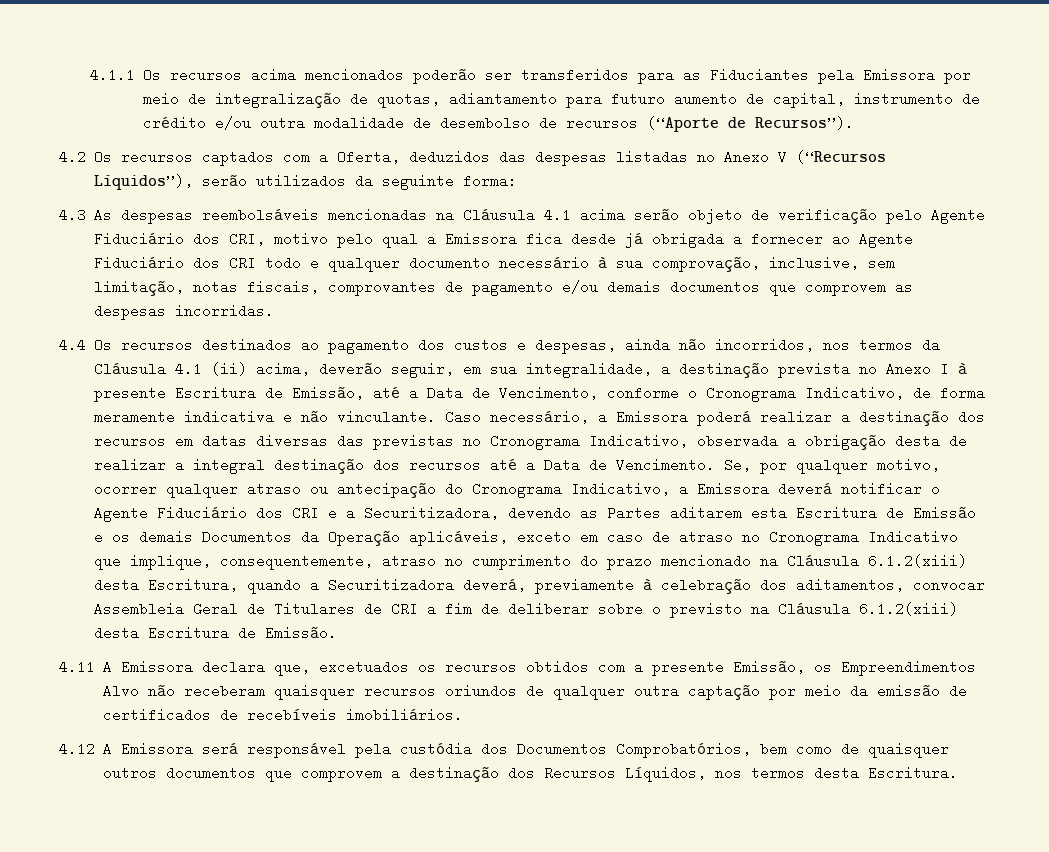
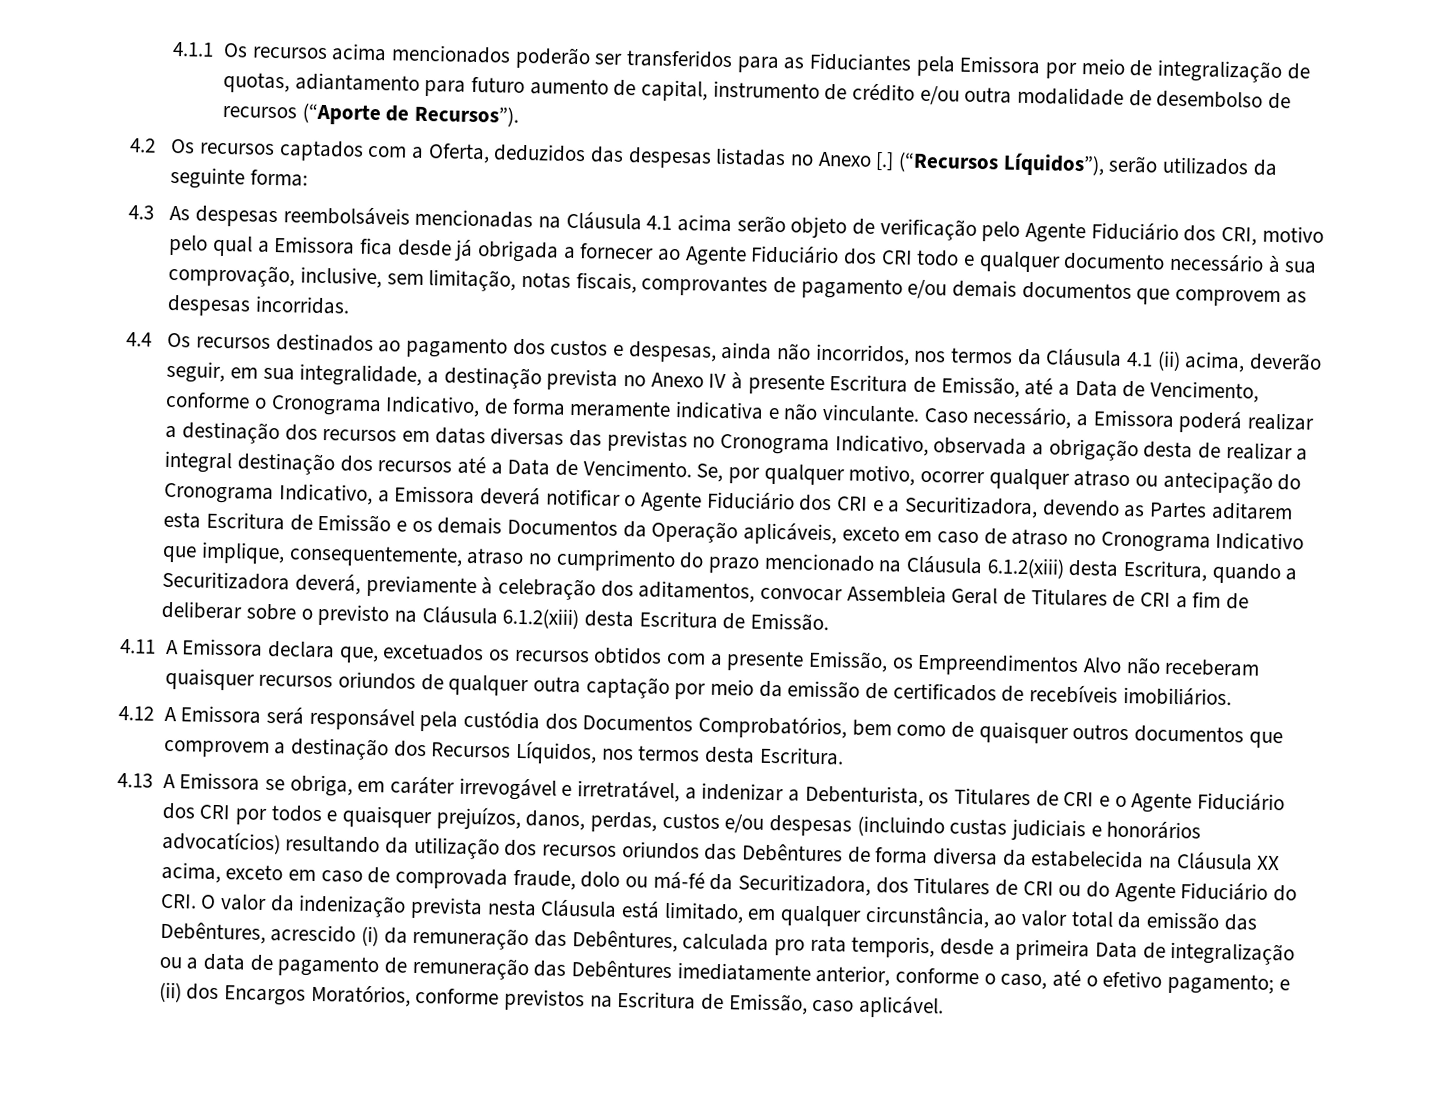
[778,150,788,164] V -> [875,151,895,171] [.]
[940,362,950,376] I -> [708,373,727,389] IV
(959, 773) none -> [117,772,1285,814] [161,802,1202,842] [161,830,1281,871] [160,861,1297,904] [159,893,1258,931] [159,921,1296,966] [158,953,1290,996] [158,981,944,1019] // 4.13 A Emissora se obriga, em caráter irrevogável e irretratável, a indenizar a Debenturista, os Titulares de CRI e o Agente Fiduciário dos CRI por todos e quaisquer prejuízos, danos, perdas, custos e/ou despesas (incluindo custas judiciais e honorários advocatícios) resultando da utilização dos recursos oriundos das Debêntures de forma diversa da estabelecida na Cláusula XX acima, exceto em caso de comprovada fraude, dolo ou má-fé da Securitizadora, dos Titulares de CRI ou do Agente Fiduciário do CRI. O valor da indenização prevista nesta Cláusula está limitado, em qualquer circunstância, ao valor total da emissão das Debêntures, acrescido (i) da remuneração das Debêntures, calculada pro rata temporis, desde a primeira Data de integralização ou a data de pagamento de remuneração das Debêntures imediatamente anterior, conforme o caso, até o efetivo pagamento; e (ii) dos Encargos Moratórios, conforme previstos na Escritura de Emissão, caso aplicável.

